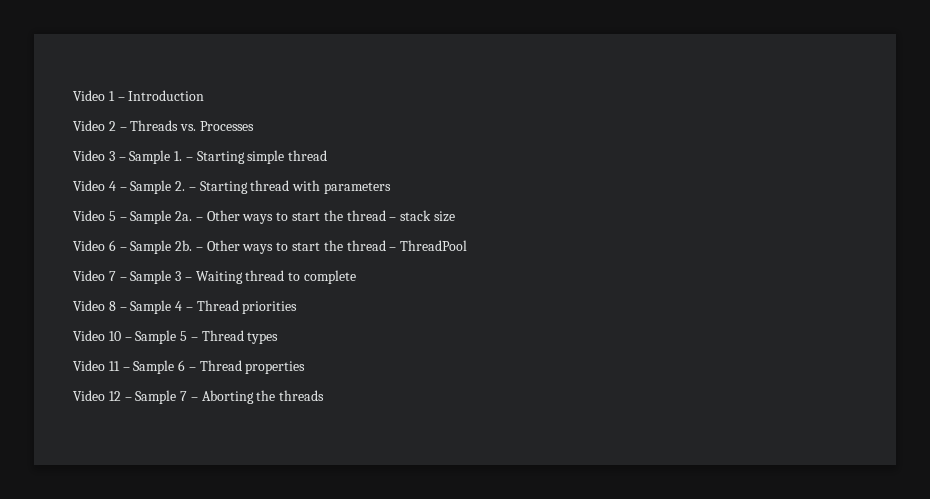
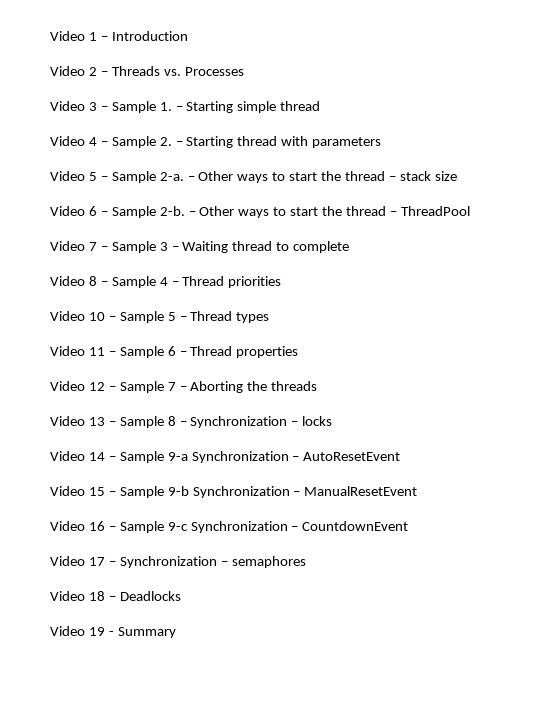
[175,211,193,221] 2a. -> [159,172,184,181] 2-a.
[175,240,193,251] 2b. -> [159,206,185,216] 2-b.
(325, 395) none -> [50,416,333,428] [50,451,401,463] [50,486,418,498] [50,521,409,533] [50,556,306,568] [50,591,181,601] [50,626,176,638] // Video 13 – Sample 8 – Synchronization – locks // Video 14 – Sample 9-a Synchronization – AutoResetEvent // Video 15 – Sample 9-b Synchronization – ManualResetEvent // Video 16 – Sample 9-c Synchronization – CountdownEvent // Video 17 – Synchronization – semaphores // Video 18 – Deadlocks // Video 19 - Summary

